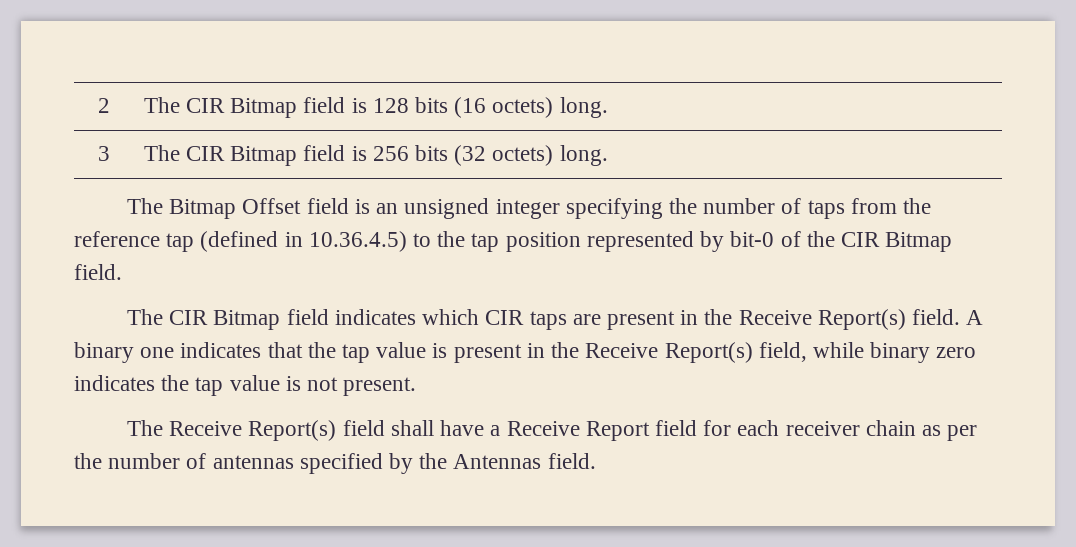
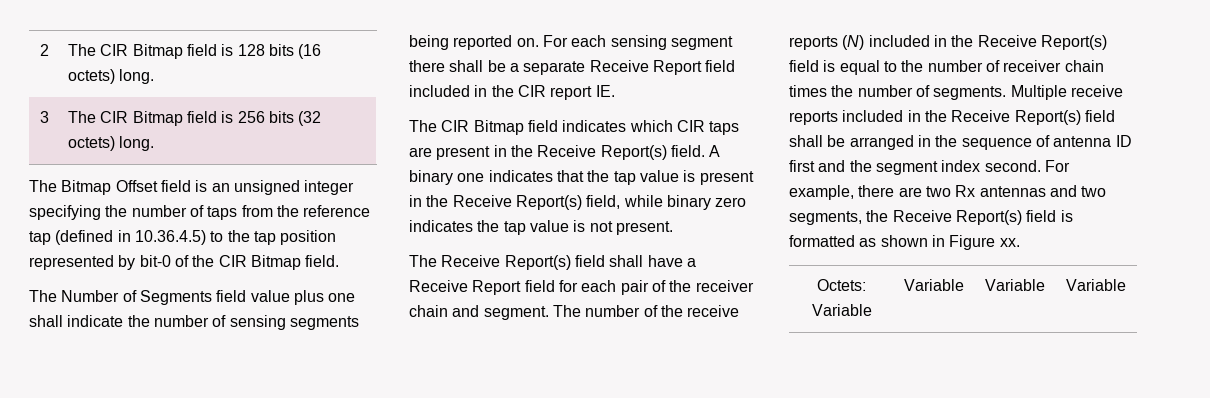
(122, 272) none -> [29,290,356,305] [29,315,359,330] [409,35,733,50] [409,60,736,75] [409,85,615,100] // The Number of Segments field value plus one shall indicate the number of sensing segments being reported on. For each sensing segment there shall be a separate Receive Report field included in the CIR report IE.
[785,420,978,441] [74,453,596,474] receiver chain as per the number of antennas specified by the Antennas field. -> [620,280,754,295] [409,305,740,320] [789,35,1107,50] [789,60,1104,75] [789,85,1123,100] [789,110,1115,125] [789,135,1132,150] [789,160,1070,175] [789,185,1107,200] [789,210,1073,225] [789,235,1020,250] [817,279,866,291] [811,304,872,316] [904,279,964,291] [985,279,1045,291] [1066,279,1126,291] pair of the receiver chain and segment. The number of the receive reports (N) included in the Receive Report(s) field is equal to the number of receiver chain times the number of segments. Multiple receive reports included in the Receive Report(s) field shall be arranged in the sequence of antenna ID first and the segment index second. For example, there are two Rx antennas and two segments, the Receive Report(s) field is formatted as shown in Figure xx. // Octets: Variable | Variable | Variable | Variable

